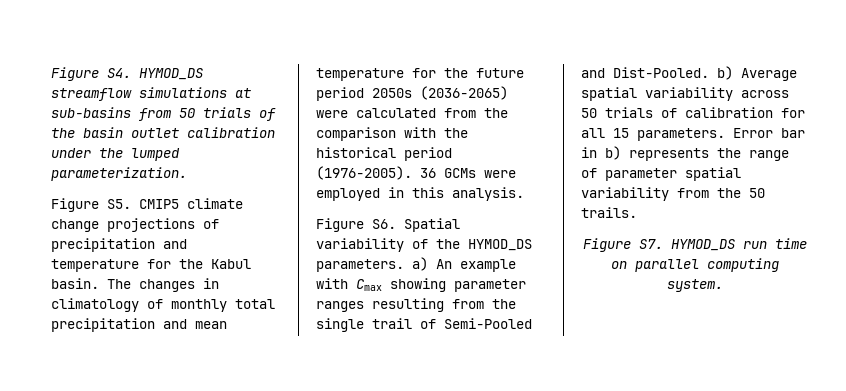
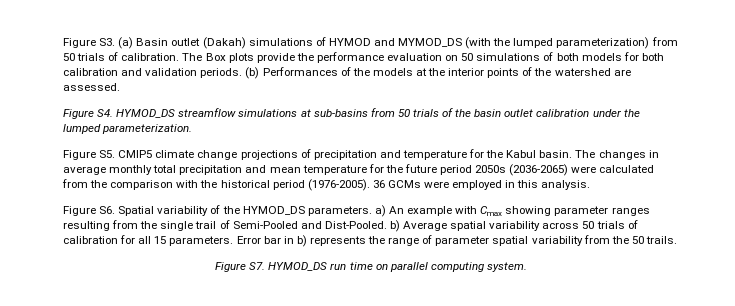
[51,67,99,81] Figure -> [63,37,678,49] [63,52,664,63] [63,67,631,79] [63,83,120,91] [63,109,94,119] Figure S3. (a) Basin outlet (Dakah) simulations of HYMOD and MYMOD_DS (with the lumped parameterization) from 50 trials of calibration. The Box plots provide the performance evaluation on 50 simulations of both models for both calibration and validation periods. (b) Performances of the models at the interior points of the watershed are assessed. // Figure
[51,298,163,312] climatology of -> [63,166,106,175] average

